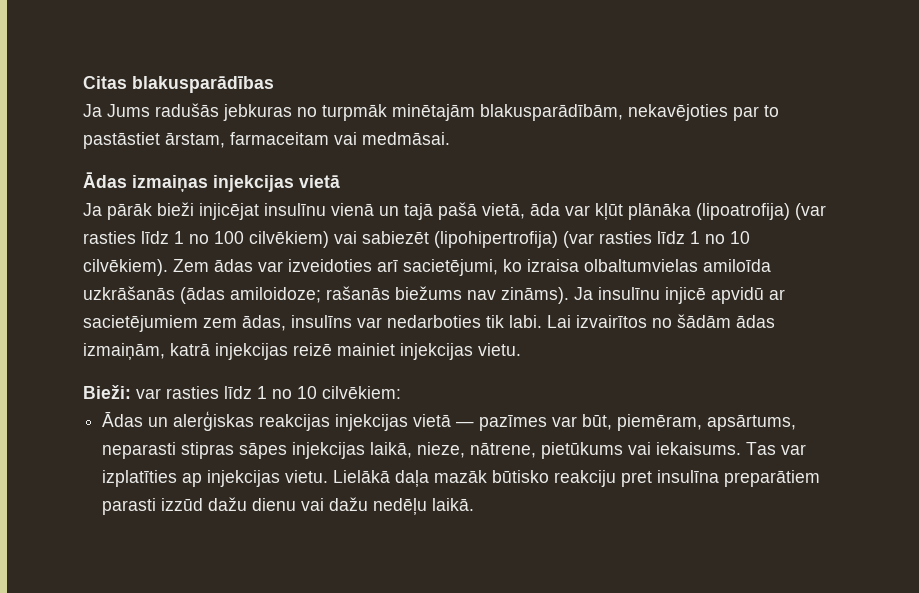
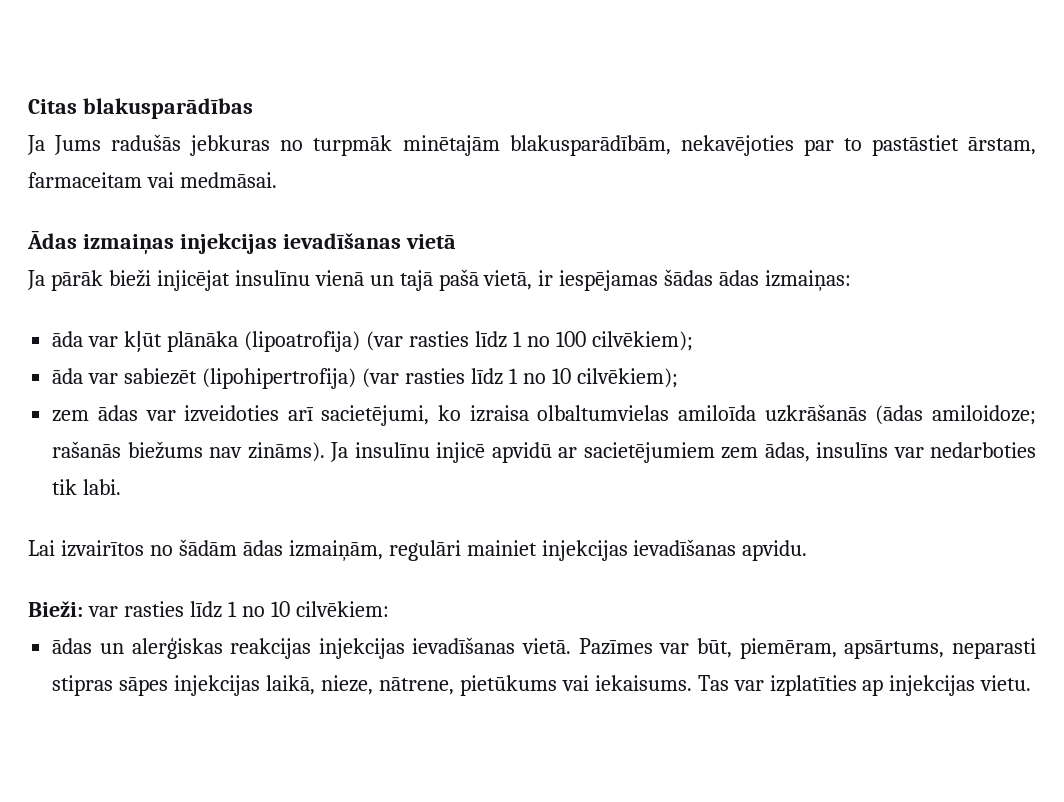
(294, 183) none -> [282,233,401,249] ievadīšanas
(525, 211) none -> [538,269,852,292] ir iespējamas šādas ādas izmaiņas: //
[249,231,357,248] cilvēkiem) vai -> [591,331,693,351] [52,368,119,384] cilvēkiem); // āda var
[83,259,209,276] cilvēkiem). Zem -> [576,368,678,388] [52,410,90,422] cilvēkiem); // zem
(542, 321) none -> (122, 487) //
[170,343,521,360] katrā injekcijas reizē mainiet injekcijas vietu. -> [388,539,808,561] regulāri mainiet injekcijas ievadīšanas apvidu.
[102,411,144,427] Ādas -> [52,638,93,654] ādas
[413,414,548,431] vietā — pazīmes -> [412,637,653,655] ievadīšanas vietā. Pazīmes
[333,470,821,487] [102,497,475,515] Lielākā daļa mazāk būtisko reakciju pret insulīna preparātiem parasti izzūd dažu dienu vai dažu nedēļu laikā. -> (1032, 683) none

